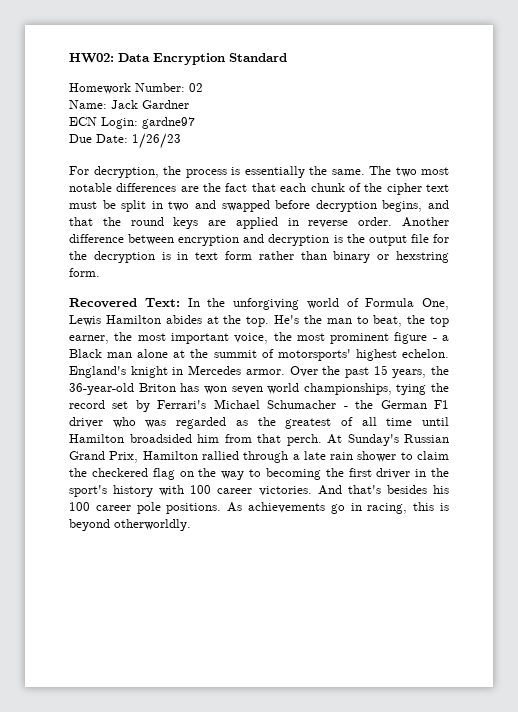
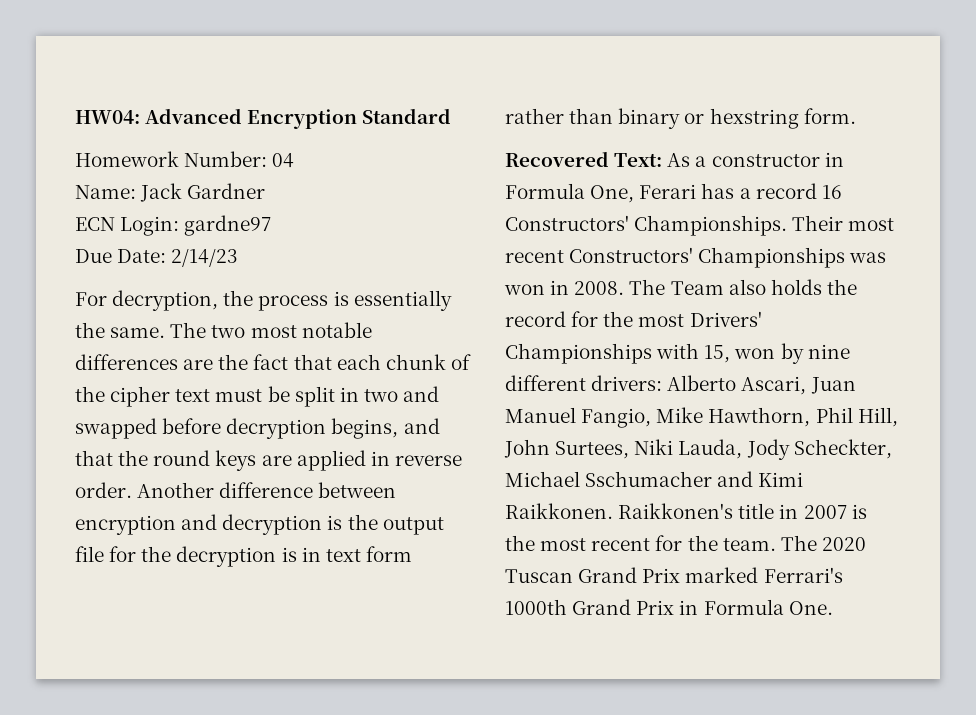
[69,53,150,63] HW02: Data -> [75,108,243,124] HW04: Advanced
[189,83,203,92] 02 -> [272,153,295,168] 04
[132,133,181,149] 1/26/23 -> [171,249,239,267] 2/14/23
[187,298,449,310] [69,315,449,327] [69,332,450,344] [69,349,449,361] [69,365,449,378] [69,383,449,395] [69,399,450,412] [69,417,449,429] [69,434,449,446] [69,451,450,463] [69,468,449,480] [69,485,449,497] [69,502,450,514] [69,519,191,531] In the unforgiving world of Formula One, Lewis Hamilton abides at the top. He's the man to beat, the top earner, the most important voice, the most prominent figure - a Black man alone at the summit of motorsports' highest echelon. England's knight in Mercedes armor. Over the past 15 years, the 36-year-old Briton has won seven world championships, tying the record set by Ferrari's Michael Schumacher - the German F1 driver who was regarded as the greatest of all time until Hamilton broadsided him from that perch. At Sunday's Russian Grand Prix, Hamilton rallied through a late rain shower to claim the checkered flag on the way to becoming the first driver in the sport's history with 100 career victories. And that's besides his 100 career pole positions. As achievements go in racing, this is beyond otherworldly. -> [667,152,844,167] [505,183,842,203] [505,215,895,236] [505,247,887,268] [504,279,857,295] [505,311,762,327] [505,343,850,364] [505,375,856,395] [505,407,898,428] [504,439,892,460] [505,471,804,487] [505,503,867,519] [505,535,866,551] [505,567,843,583] [505,599,833,615] As a constructor in Formula One, Ferari has a record 16 Constructors' Championships. Their most recent Constructors' Championships was won in 2008. The Team also holds the record for the most Drivers' Championships with 15, won by nine different drivers: Alberto Ascari, Juan Manuel Fangio, Mike Hawthorn, Phil Hill, John Surtees, Niki Lauda, Jody Scheckter, Michael Sschumacher and Kimi Raikkonen. Raikkonen's title in 2007 is the most recent for the team. The 2020 Tuscan Grand Prix marked Ferrari's 1000th Grand Prix in Formula One.

